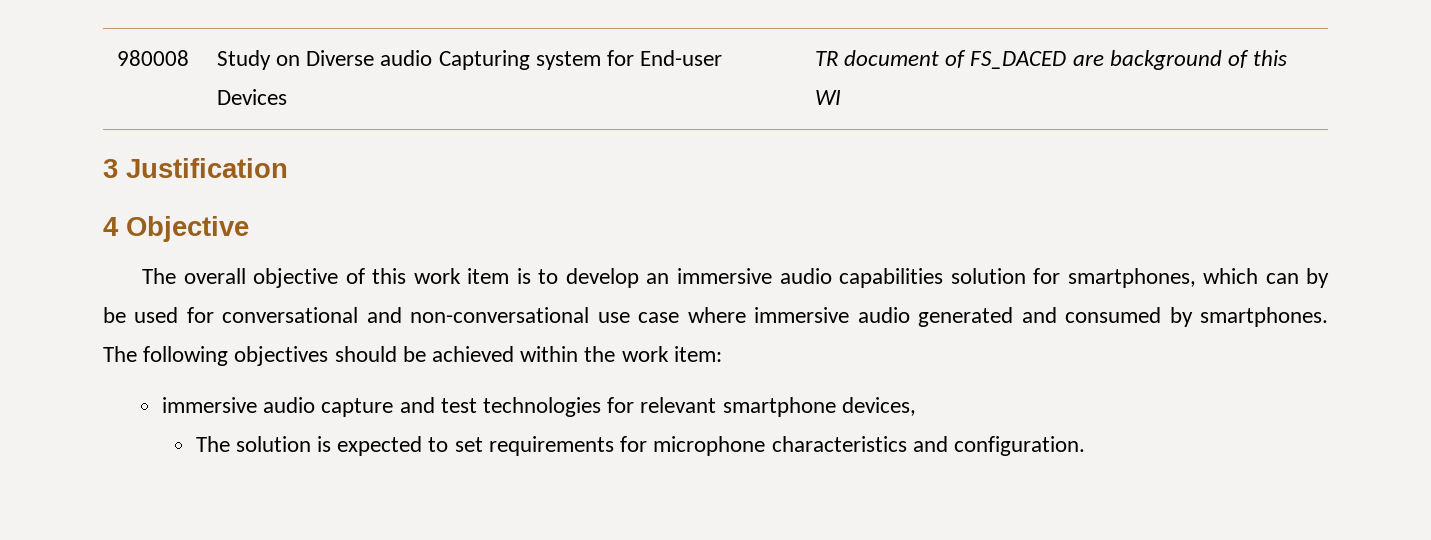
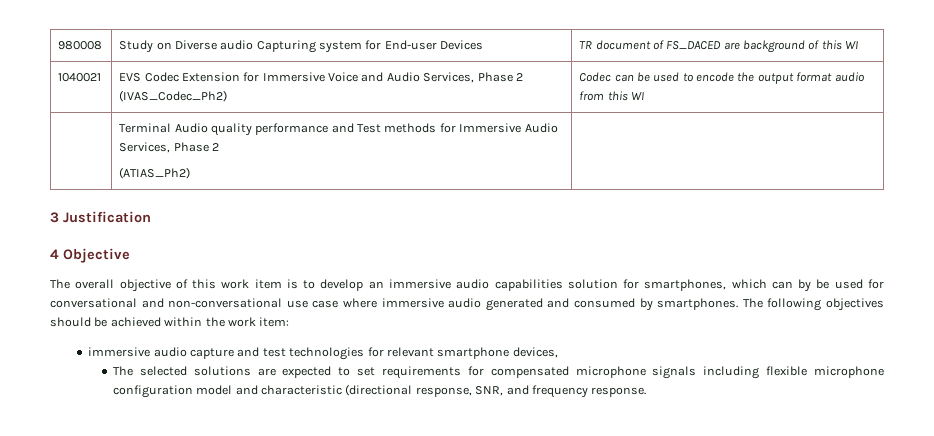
(841, 97) none -> [58,73,102,82] [119,72,523,83] [119,90,228,102] [579,72,865,84] [579,91,644,101] [119,123,558,136] [119,142,219,153] [119,167,191,179] // 1040021 | EVS Codec Extension for Immersive Voice and Audio Services, Phase 2 (IVAS_Codec_Ph2) | Codec can be used to encode the output format audio from this WI // | Terminal Audio quality performance and Test methods for Immersive Audio Services, Phase 2 // (ATIAS_Ph2) |
[235,436,332,452] solution is -> [139,366,276,376] selected solutions are
[653,436,1085,456] microphone characteristics and configuration. -> [490,366,885,379] [112,384,647,398] compensated microphone signals including flexible microphone configuration model and characteristic (directional response, SNR, and frequency response.

